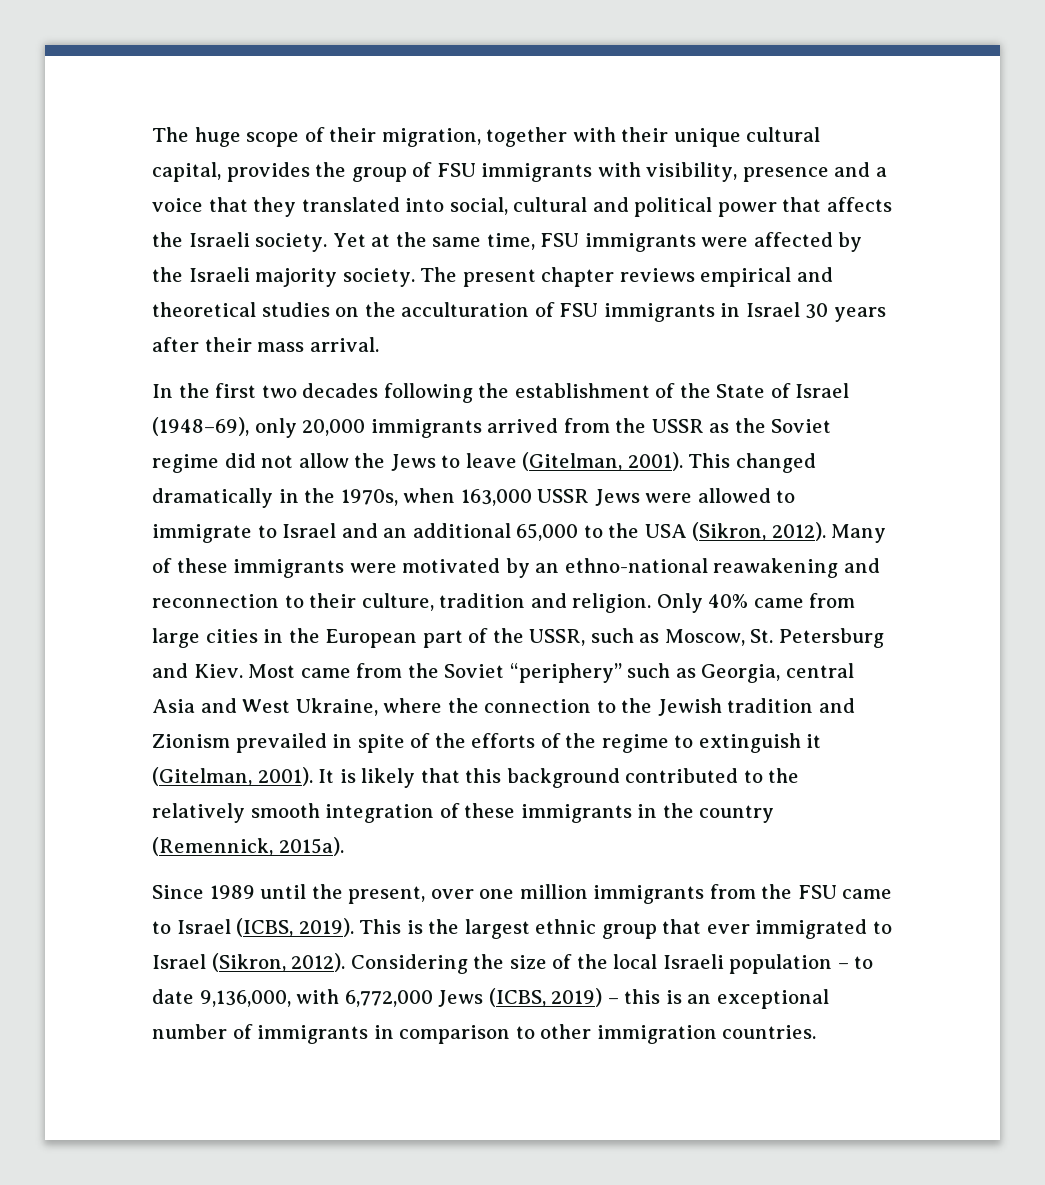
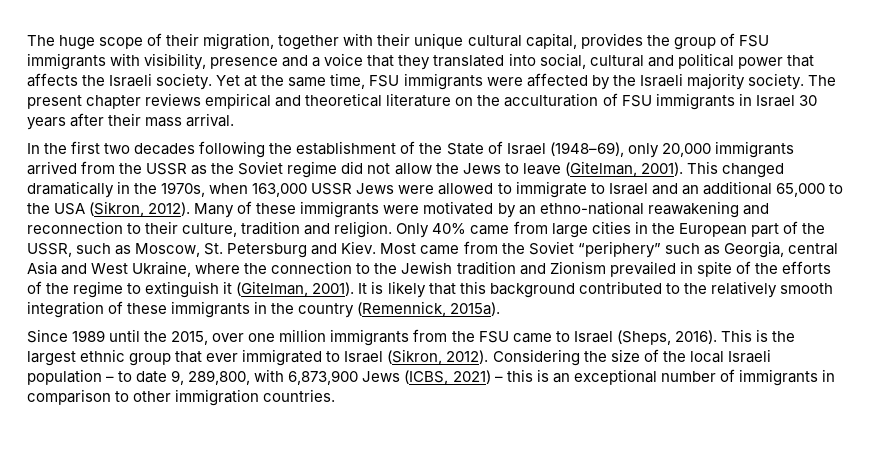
[261,302,330,317] studies -> [386,93,452,107] literature
[348,886,426,904] present, -> [171,331,209,345] 2015,
[236,918,354,937] (ICBS, 2019). -> [616,330,717,345] (Sheps, 2016).
[199,989,433,1007] 9,136,000, with 6,772,000 -> [171,369,359,385] 9, 289,800, with 6,873,900
[551,988,603,1007] 2019) -> [452,370,491,384] 2021)

